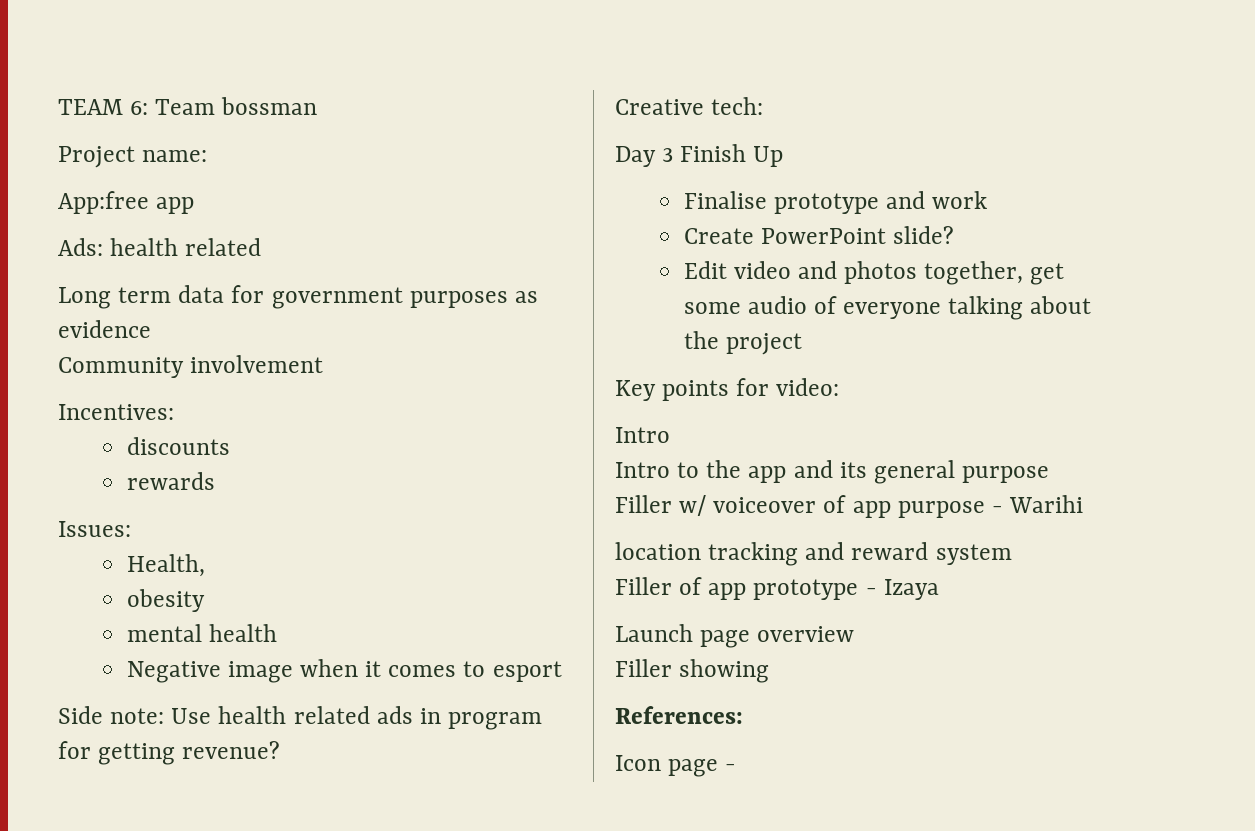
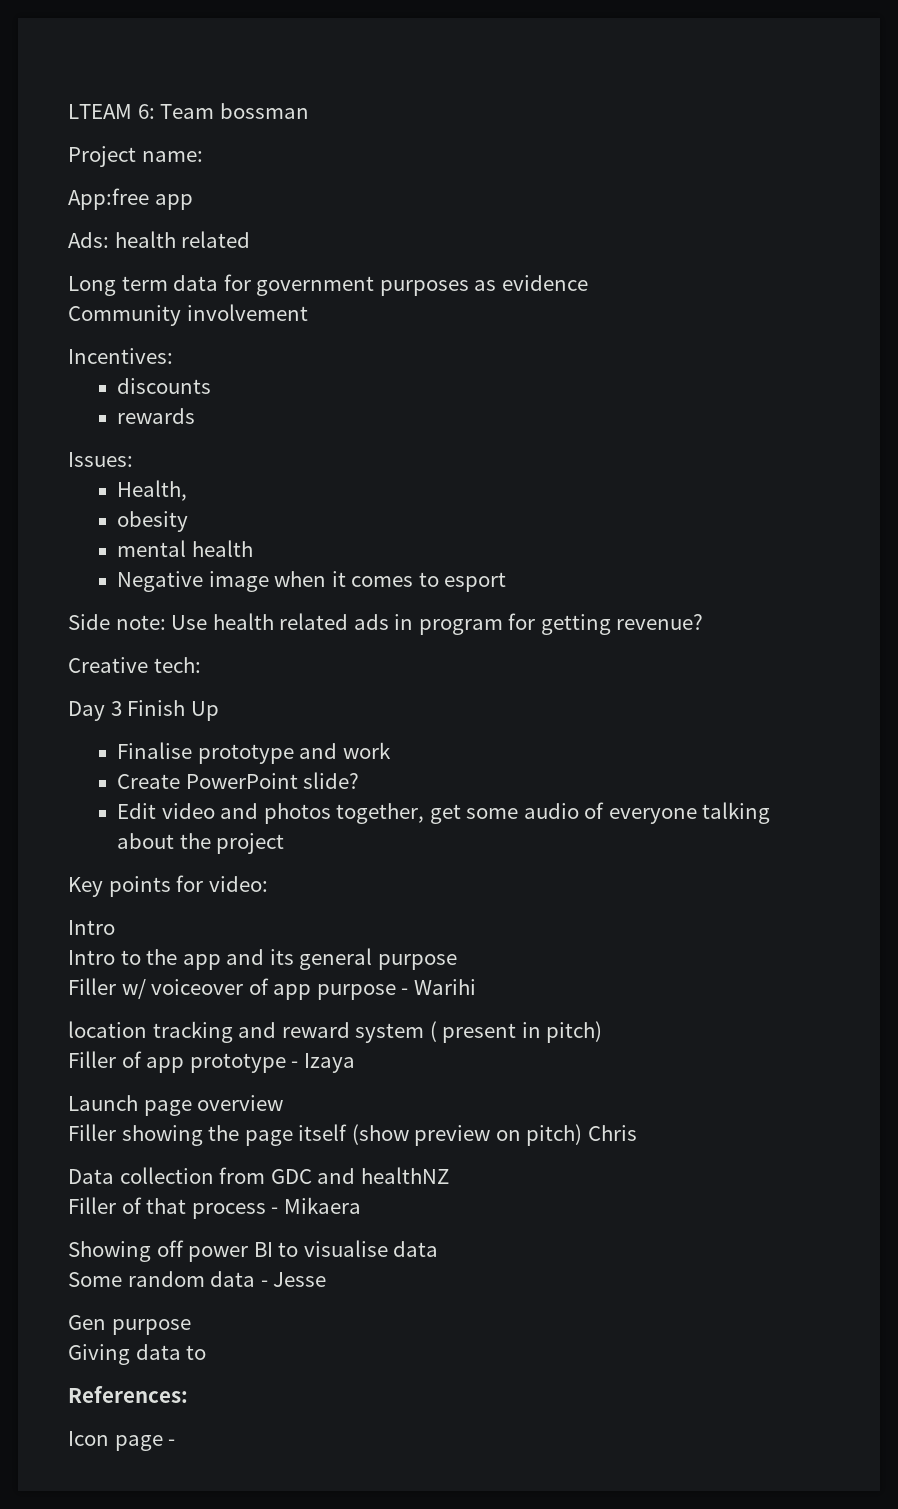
[58,99,123,115] TEAM -> [68,104,132,119] LTEAM
(1012, 554) none -> [429,1021,603,1043] ( present in pitch)
(770, 671) none -> [208,1124,637,1146] [68,1167,449,1184] [68,1197,361,1219] [68,1240,439,1262] [68,1271,327,1287] [68,1315,191,1335] [68,1344,207,1365] the page itself (show preview on pitch) Chris // Data collection from GDC and healthNZ // Filler of that process - Mikaera // Showing off power BI to visualise data // Some random data - Jesse // Gen purpose // Giving data to

